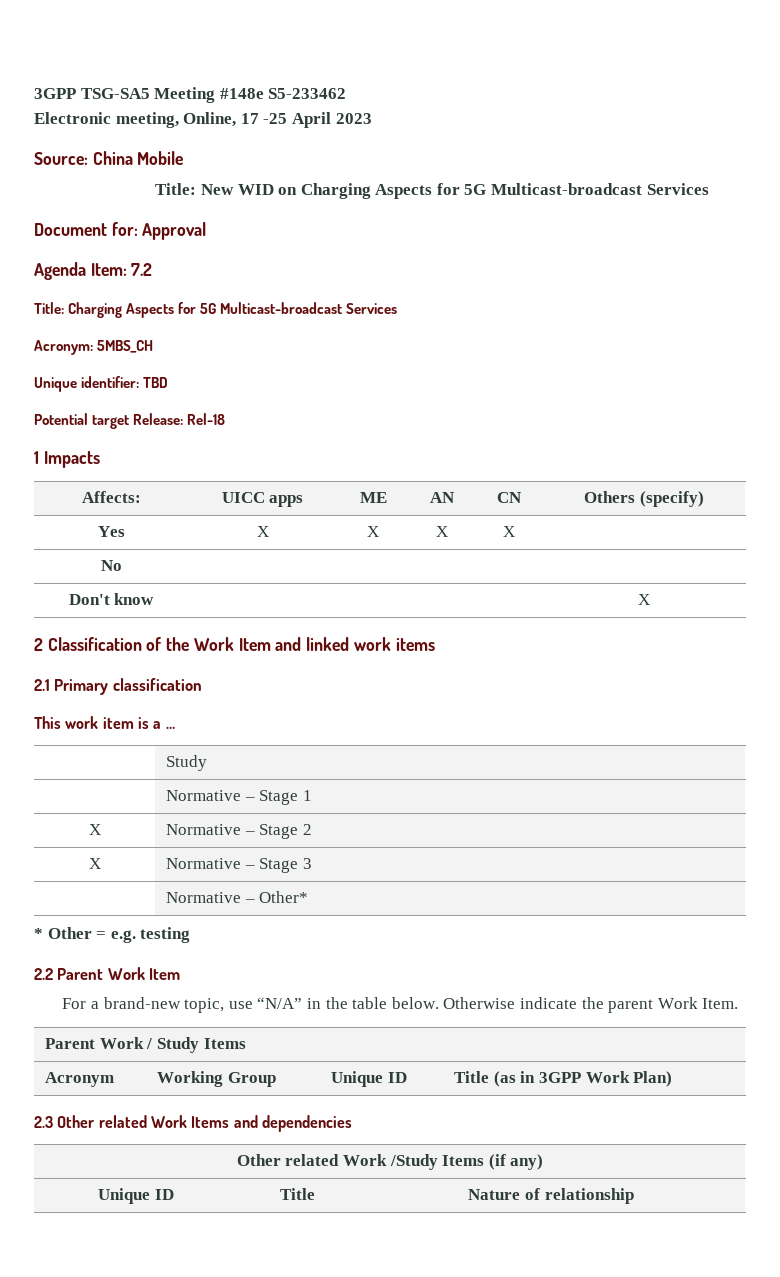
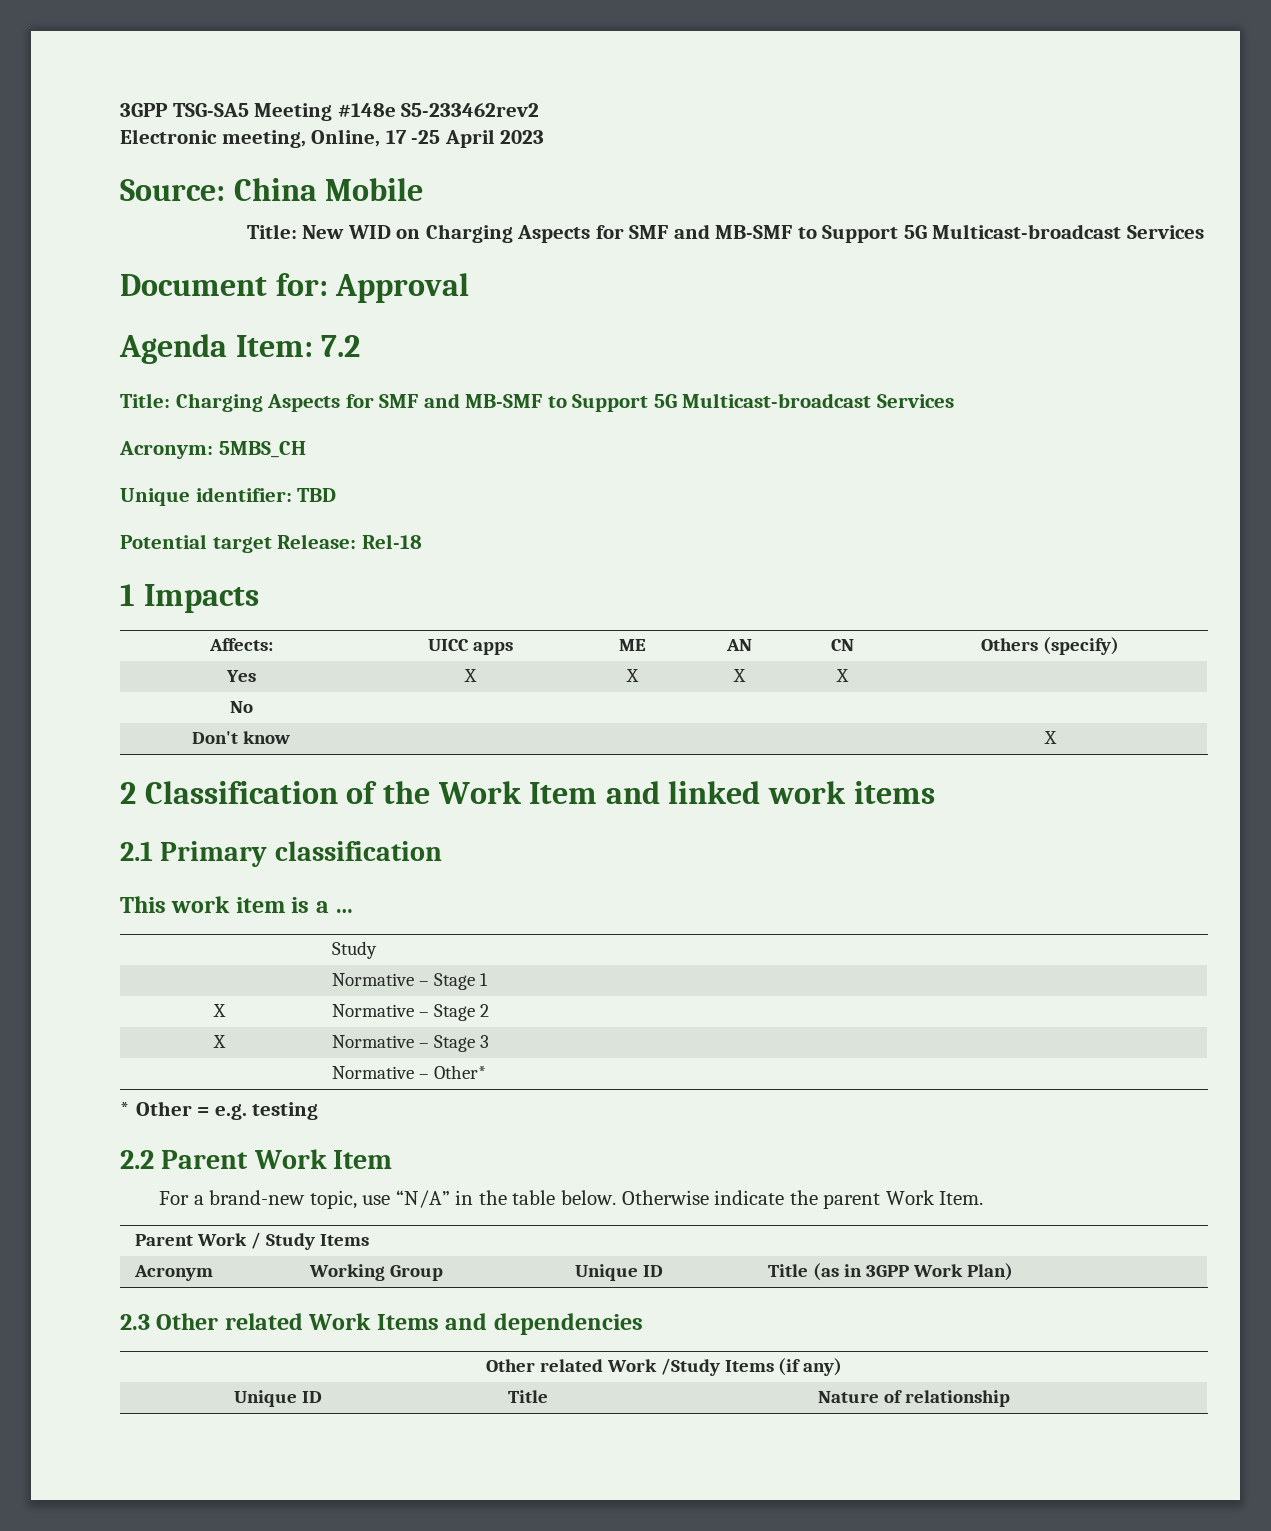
[268,88,347,99] S5-233462 -> [401,103,540,117] S5-233462rev2
(460, 189) none -> [629,224,899,243] SMF and MB-SMF to Support
(197, 308) none -> [379,393,649,412] SMF and MB-SMF to Support

